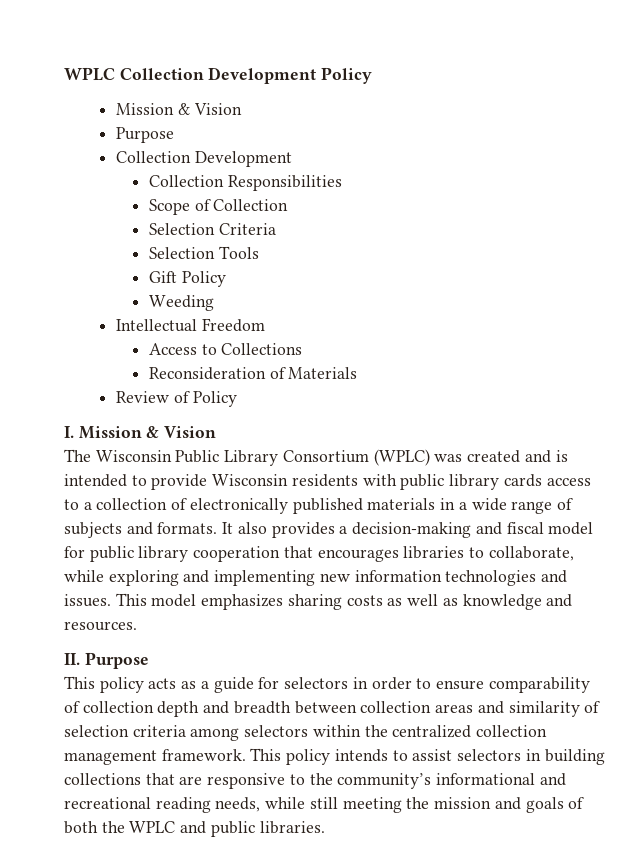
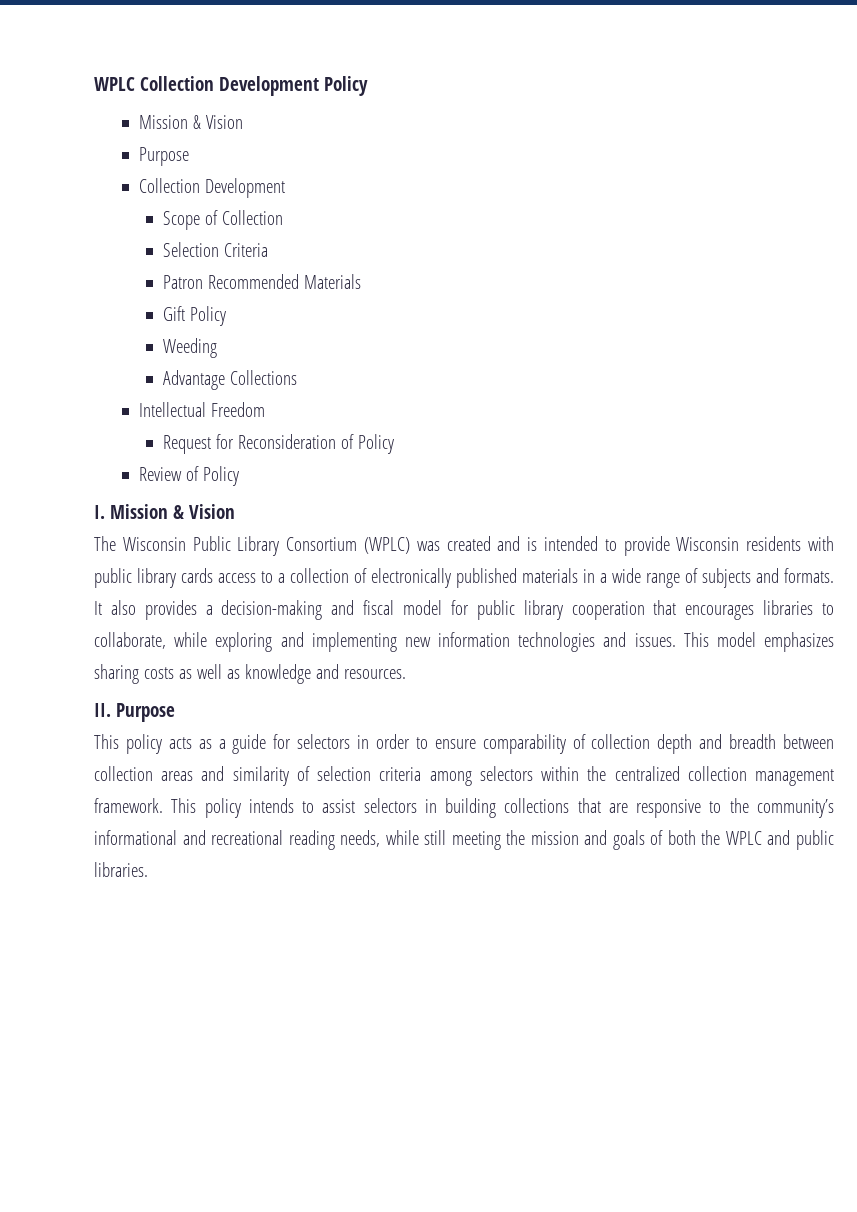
[148,175,342,191] // Collection Responsibilities -> (285, 188) none
[148,246,259,259] Selection Tools -> [162,274,361,289] Patron Recommended Materials
(214, 303) none -> [162,370,297,390] // Advantage Collections
[148,343,303,355] Access to Collections // -> [162,434,234,454] Request for
[288,367,358,379] Materials -> [357,434,394,454] Policy

